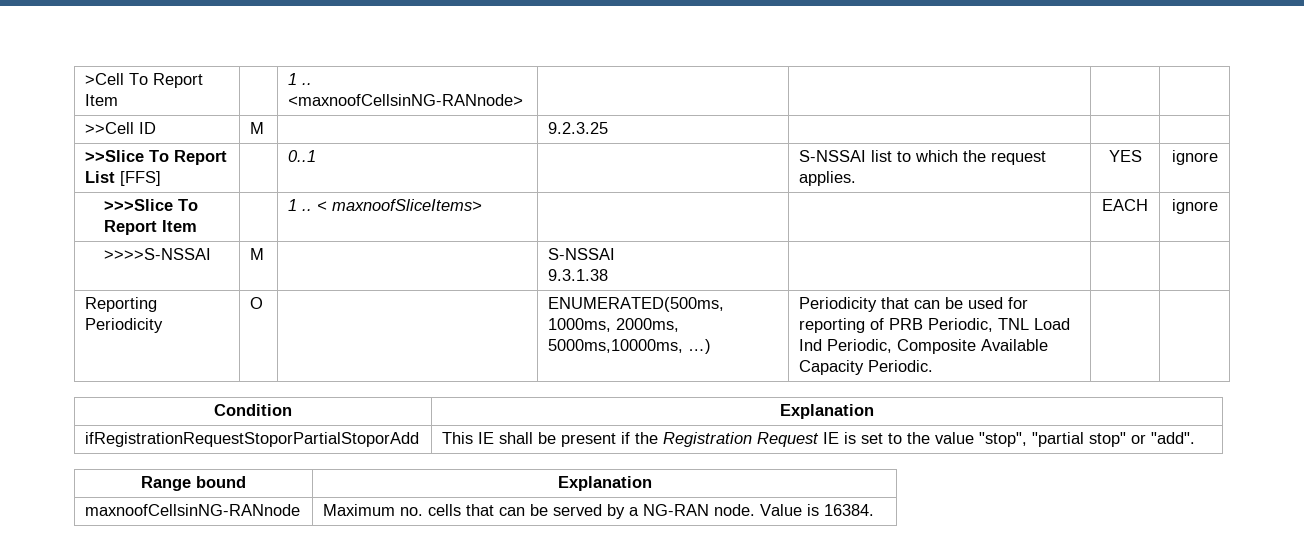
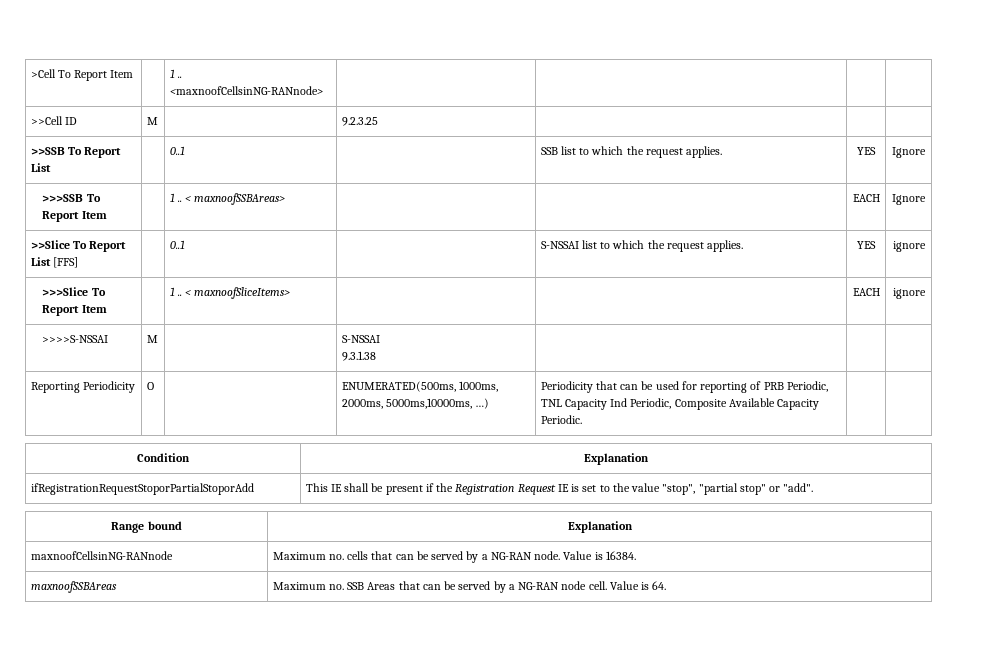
(609, 128) none -> [30,147,122,158] [30,163,51,172] [169,146,185,155] [540,146,723,158] [857,147,876,155] [892,147,926,158] [42,194,101,202] [42,211,107,222] [169,193,286,205] [852,194,880,202] [892,194,926,205] // >>SSB To Report List | | 0..1 | | SSB list to which the request applies. | YES | Ignore // >>>SSB To Report Item | | 1 .. < maxnoofSSBAreas> | | | EACH | Ignore
[1034,318,1071,330] Load -> [564,399,607,410] Capacity
(875, 510) none -> [30,581,117,593] [272,581,667,593] // maxnoofSSBAreas | Maximum no. SSB Areas that can be served by a NG-RAN node cell. Value is 64.

